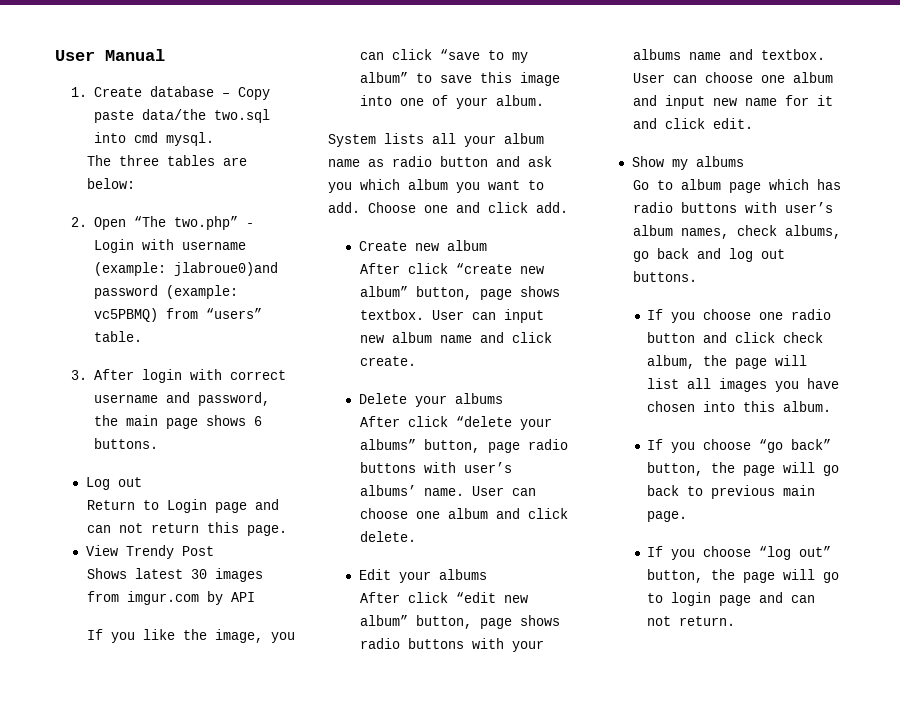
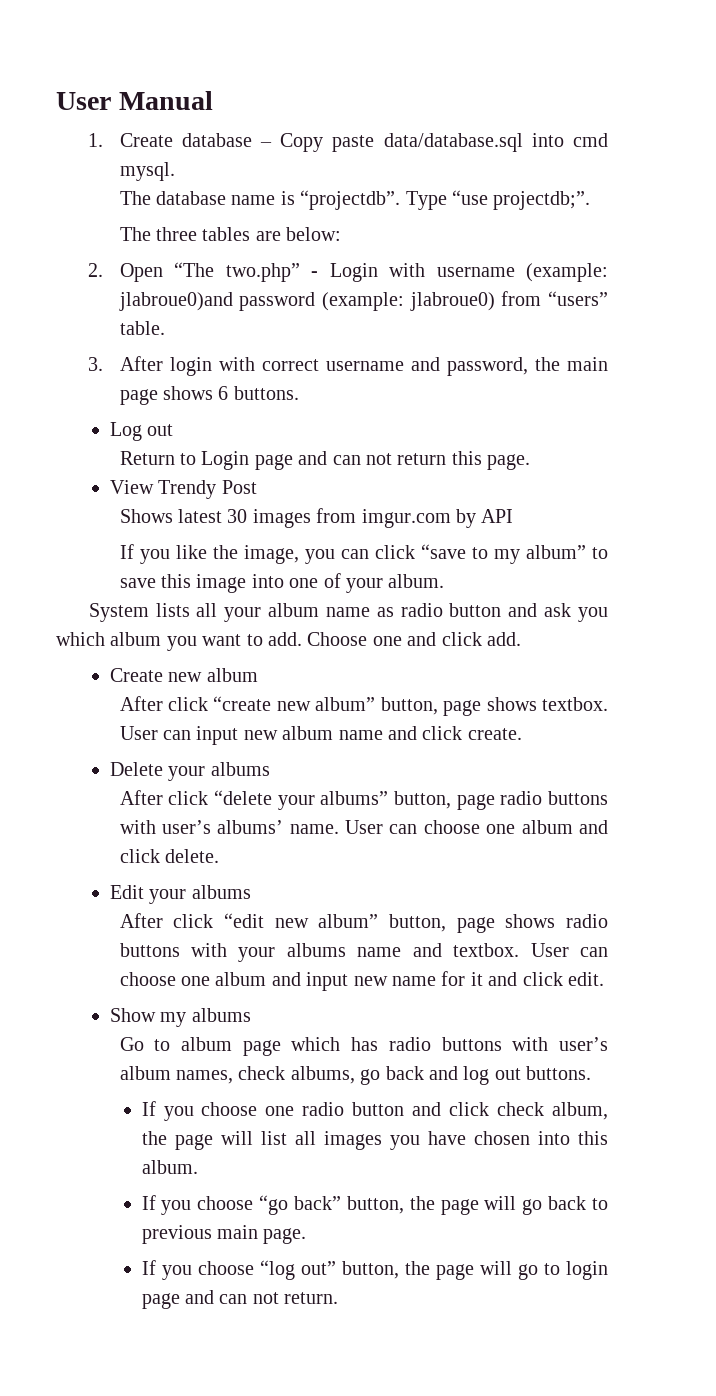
[141,109,270,123] data/the two.sql -> [383,133,523,152] data/database.sql
(214, 139) none -> [119,190,591,210] // The database name is “projectdb”. Type “use projectdb;”.
[93,308,158,322] vc5PBMQ) -> [409,292,495,311] jlabroue0)

